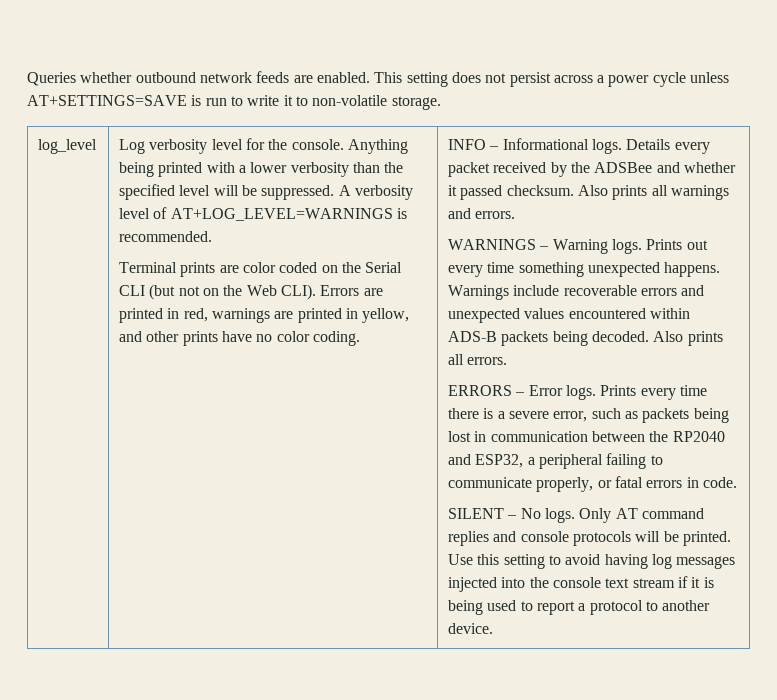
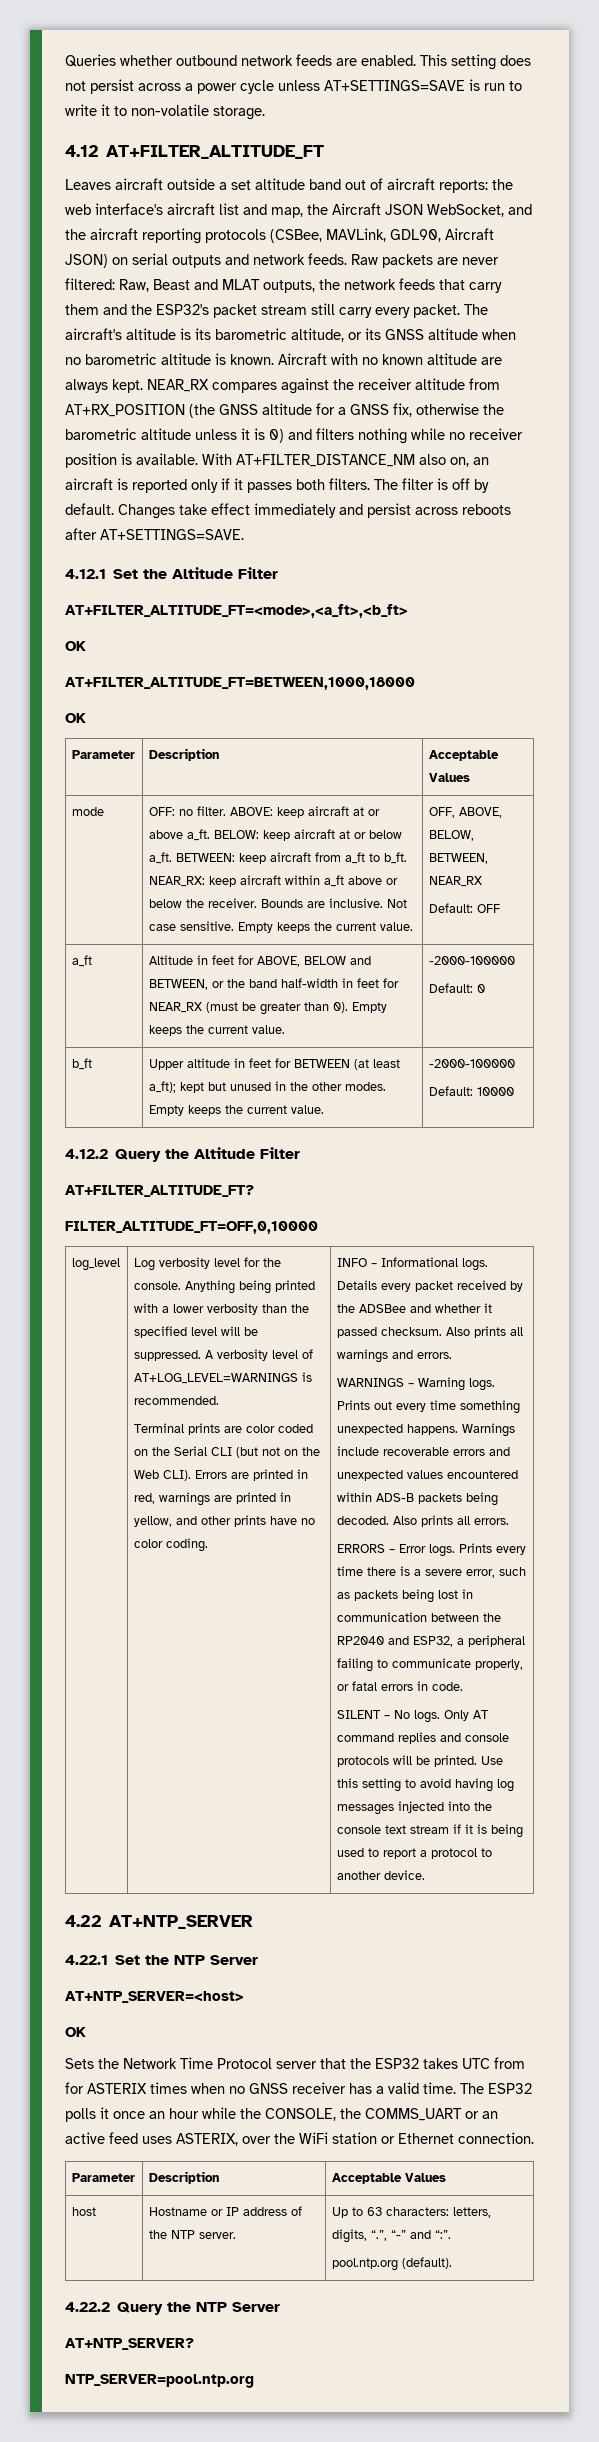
(441, 103) none -> [65,145,325,159] [65,178,513,193] [65,203,532,218] [65,228,494,244] [65,253,499,268] [65,278,502,293] [65,303,488,318] [65,328,516,342] [65,353,502,365] [65,378,500,394] [65,403,504,418] [65,428,523,444] [65,453,489,468] [65,478,489,493] [65,503,511,519] [65,528,244,540] [65,567,279,579] [65,604,408,618] [65,641,86,651] [65,677,415,690] [65,713,86,723] [71,750,135,759] [148,748,219,761] [428,750,499,761] [428,773,470,782] [71,807,104,816] [148,806,380,818] [148,829,402,841] [148,852,407,864] [148,875,398,887] [148,898,407,908] [148,921,413,933] [428,807,502,818] [428,830,474,841] [428,853,488,864] [428,876,482,887] [428,903,500,913] [71,955,92,967] [148,955,371,967] [148,978,399,990] [148,1002,387,1015] [148,1025,285,1036] [428,956,515,965] [428,983,485,993] [71,1058,92,1070] [148,1058,400,1070] [148,1081,386,1093] [148,1105,324,1116] [428,1059,515,1068] [428,1086,514,1096] [65,1147,301,1162] [65,1185,254,1197] [65,1221,318,1234] // 4.12 AT+FILTER_ALTITUDE_FT // Leaves aircraft outside a set altitude band out of aircraft reports: the web interface's aircraft list and map, the Aircraft JSON WebSocket, and the aircraft reporting protocols (CSBee, MAVLink, GDL90, Aircraft JSON) on serial outputs and network feeds. Raw packets are never filtered: Raw, Beast and MLAT outputs, the network feeds that carry them and the ESP32's packet stream still carry every packet. The aircraft's altitude is its barometric altitude, or its GNSS altitude when no barometric altitude is known. Aircraft with no known altitude are always kept. NEAR_RX compares against the receiver altitude from AT+RX_POSITION (the GNSS altitude for a GNSS fix, otherwise the barometric altitude unless it is 0) and filters nothing while no receiver position is available. With AT+FILTER_DISTANCE_NM also on, an aircraft is reported only if it passes both filters. The filter is off by default. Changes take effect immediately and persist across reboots after AT+SETTINGS=SAVE. // 4.12.1 Set the Altitude Filter // AT+FILTER_ALTITUDE_FT=<mode>,<a_ft>,<b_ft> // OK // AT+FILTER_ALTITUDE_FT=BETWEEN,1000,18000 // OK // Parameter | Description | Acceptable Values // mode | OFF: no filter. ABOVE: keep aircraft at or above a_ft. BELOW: keep aircraft at or below a_ft. BETWEEN: keep aircraft from a_ft to b_ft. NEAR_RX: keep aircraft within a_ft above or below the receiver. Bounds are inclusive. Not case sensitive. Empty keeps the current value. | OFF, ABOVE, BELOW, BETWEEN, NEAR_RX // Default: OFF // a_ft | Altitude in feet for ABOVE, BELOW and BETWEEN, or the band half-width in feet for NEAR_RX (must be greater than 0). Empty keeps the current value. | -2000-100000 // Default: 0 // b_ft | Upper altitude in feet for BETWEEN (at least a_ft); kept but unused in the other modes. Empty keeps the current value. | -2000-100000 // Default: 10000 // 4.12.2 Query the Altitude Filter // AT+FILTER_ALTITUDE_FT? // FILTER_ALTITUDE_FT=OFF,0,10000
(494, 628) none -> [65,1915,254,1929] [65,1955,259,1965] [65,1991,244,2003] [65,2027,86,2037] [65,2057,525,2069] [65,2082,532,2094] [65,2107,498,2122] [65,2132,534,2146] [71,2173,135,2182] [148,2171,219,2184] [331,2173,446,2184] [71,2207,96,2216] [148,2206,302,2216] [148,2230,236,2239] [331,2207,491,2218] [331,2229,451,2243] [331,2257,452,2271] [65,2302,281,2315] [65,2338,194,2350] [65,2374,254,2388] // 4.22 AT+NTP_SERVER // 4.22.1 Set the NTP Server // AT+NTP_SERVER=<host> // OK // Sets the Network Time Protocol server that the ESP32 takes UTC from for ASTERIX times when no GNSS receiver has a valid time. The ESP32 polls it once an hour while the CONSOLE, the COMMS_UART or an active feed uses ASTERIX, over the WiFi station or Ethernet connection. // Parameter | Description | Acceptable Values // host | Hostname or IP address of the NTP server. | Up to 63 characters: letters, digits, “.”, “-” and “:”. // pool.ntp.org (default). // 4.22.2 Query the NTP Server // AT+NTP_SERVER? // NTP_SERVER=pool.ntp.org

